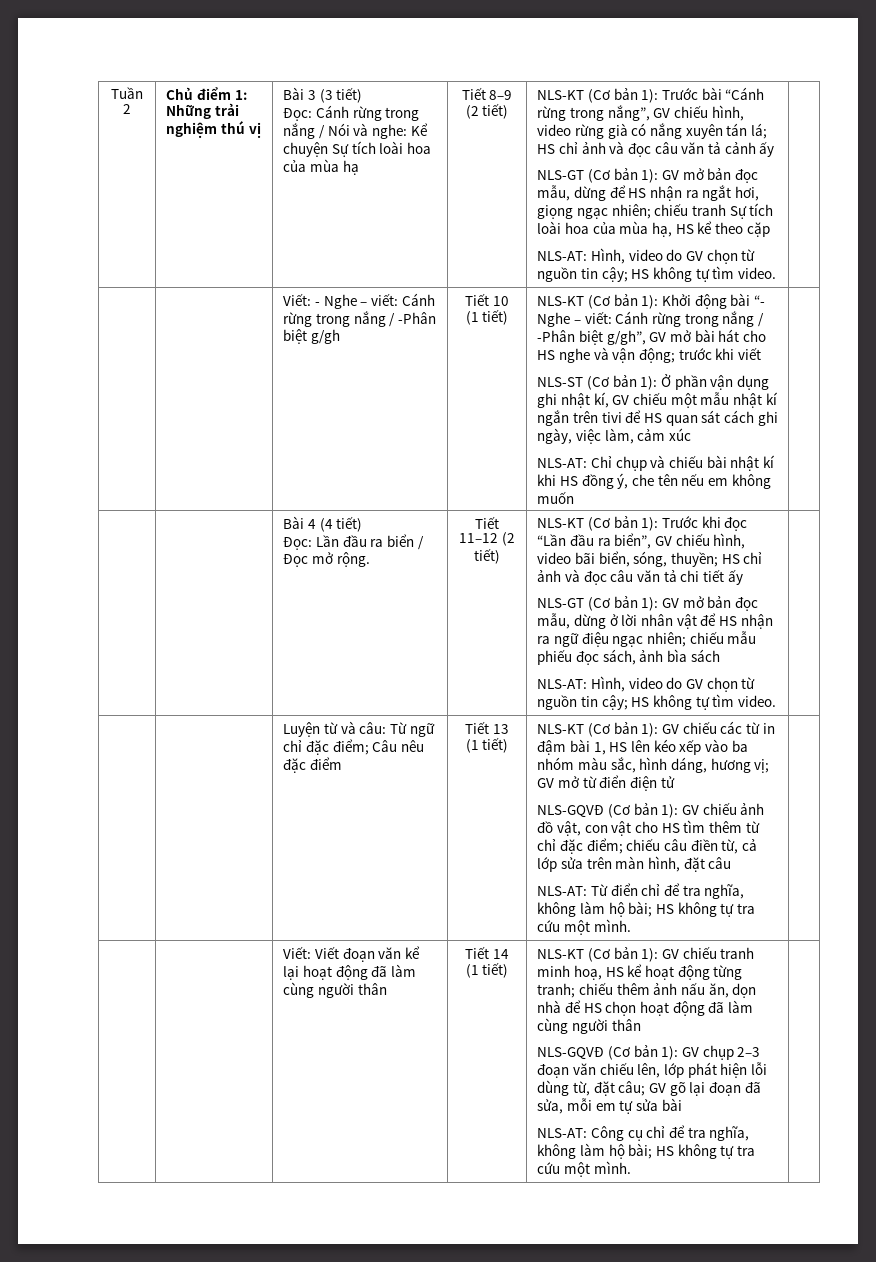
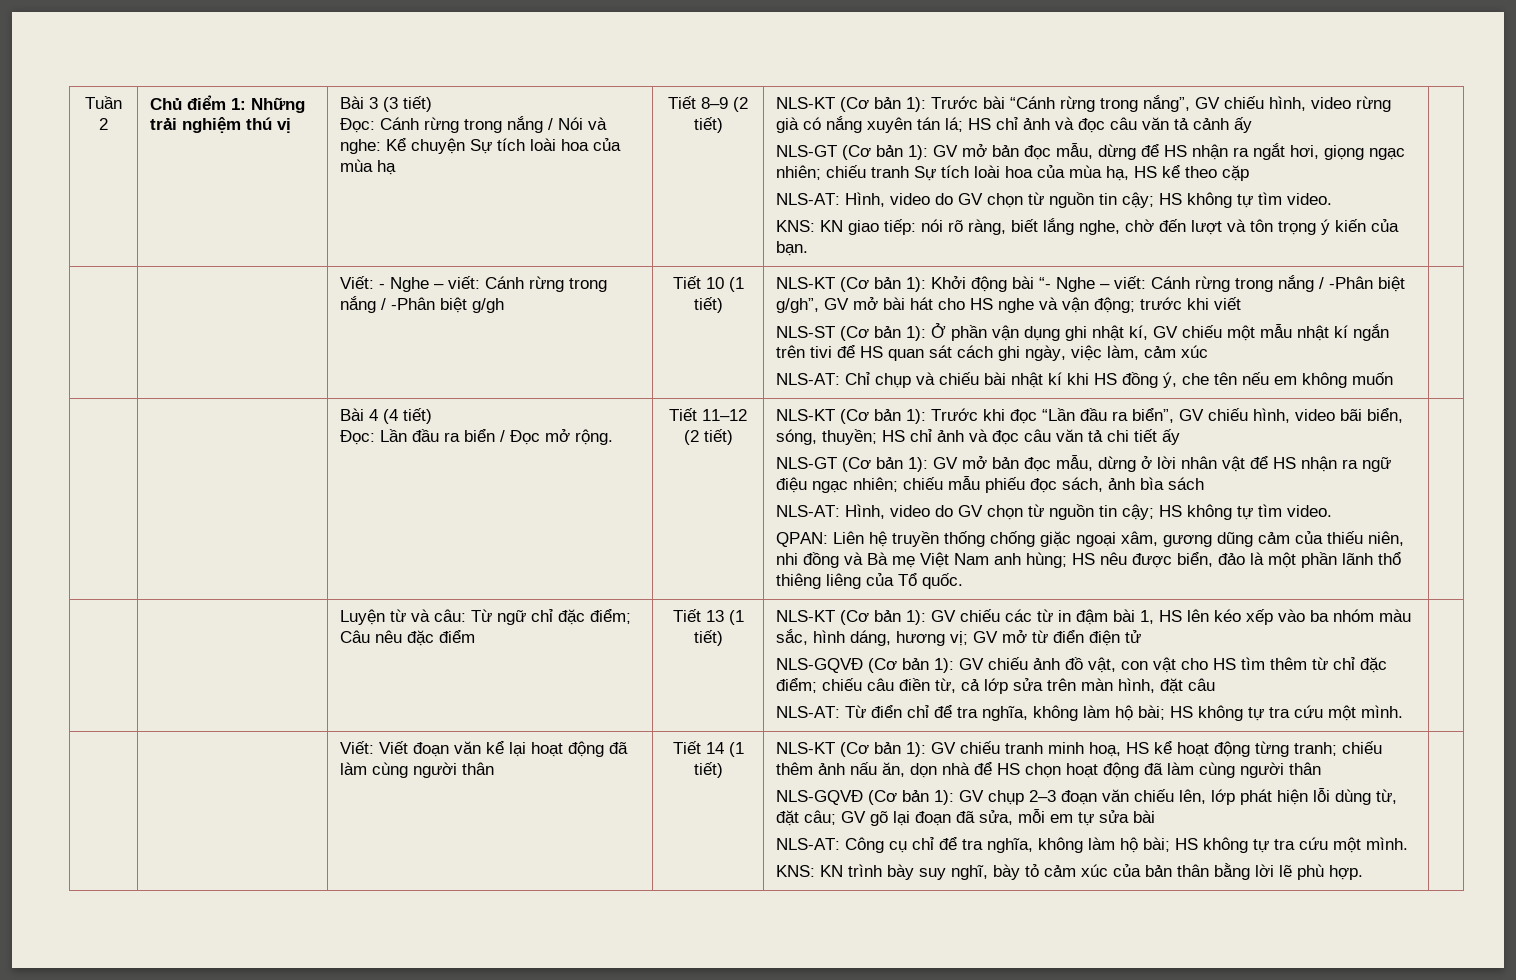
(776, 273) none -> [775,218,1399,235] [775,241,808,256] // KNS: KN giao tiếp: nói rõ ràng, biết lắng nghe, chờ đến lượt và tôn trọng ý kiến của bạn.
(776, 701) none -> [775,531,1404,547] [775,552,1401,568] [775,573,963,589] // QPAN: Liên hệ truyền thống chống giặc ngoại xâm, gương dũng cảm của thiếu niên, nhi đồng và Bà mẹ Việt Nam anh hùng; HS nêu được biển, đảo là một phần lãnh thổ thiêng liêng của Tổ quốc.
(631, 1167) none -> [775,863,1363,880] // KNS: KN trình bày suy nghĩ, bày tỏ cảm xúc của bản thân bằng lời lẽ phù hợp.

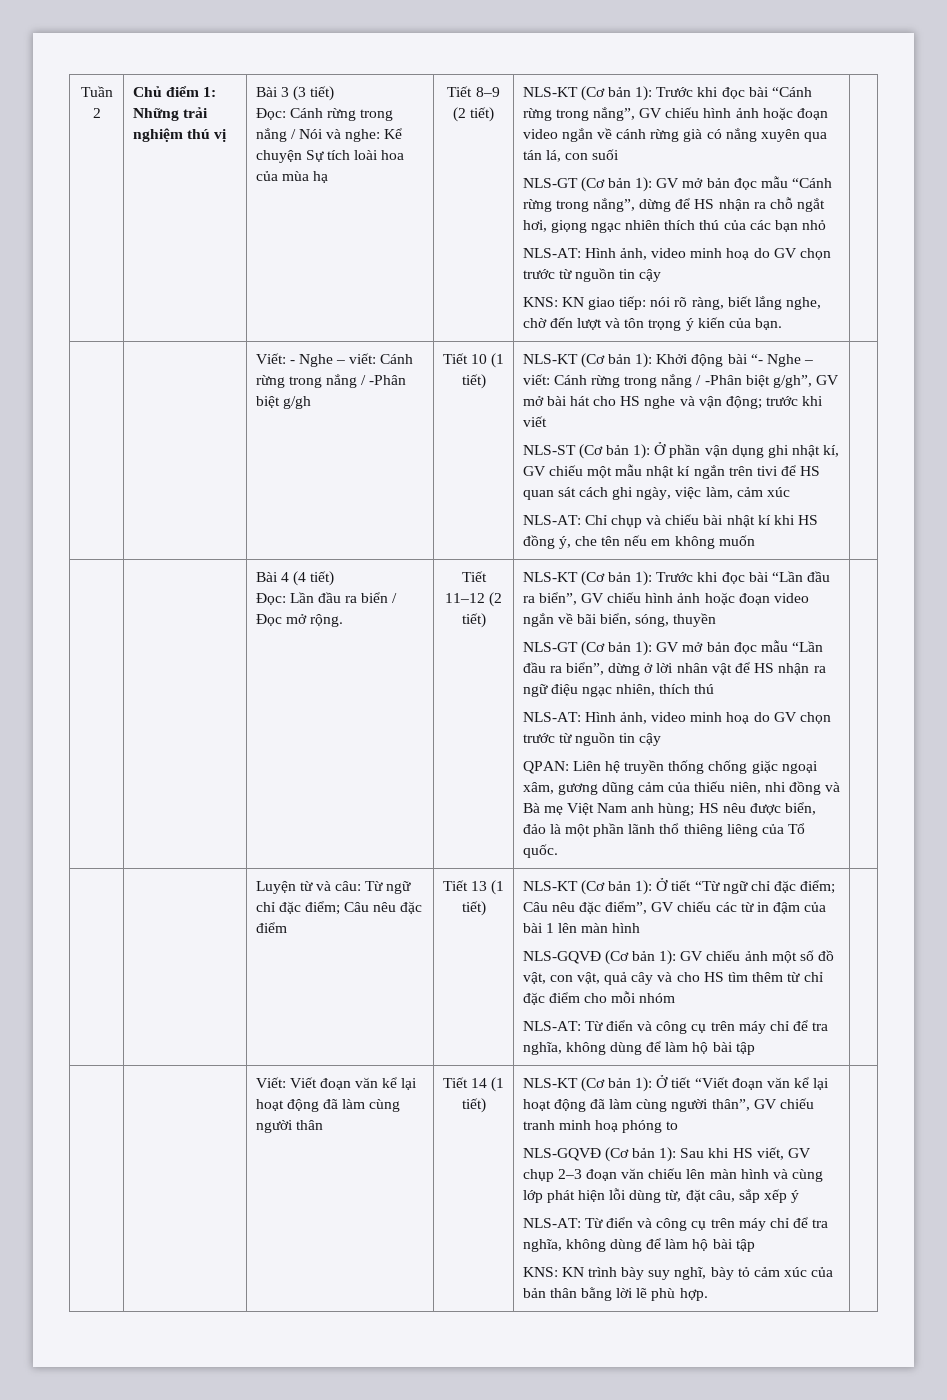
(978, 102) none -> [697,87,745,99] khi đọc
[1268,96,1351,111] hình, video -> [703,107,828,120] [522,128,647,142] hình ảnh hoặc đoạn video ngắn về cánh
[916,117,1252,133] [775,143,1093,160] tán lá; HS chỉ ảnh và đọc câu văn tả cảnh ấy // NLS-GT (Cơ bản 1): GV mở bản đọc mẫu, -> [804,132,828,142] [522,149,620,162] [522,176,833,192] [522,198,635,212] qua tán lá, con suối // NLS-GT (Cơ bản 1): GV mở bản đọc mẫu “Cánh rừng trong nắng”,
(1249, 152) none -> [769,197,793,209] chỗ
[775,165,1249,181] [775,192,1332,208] nhiên; chiếu tranh Sự tích loài hoa của mùa hạ, HS kể theo cặp // NLS-AT: Hình, video do GV chọn từ nguồn tin cậy; HS không tự tìm video. -> [625,220,827,232] [522,248,831,260] [522,268,662,282] nhiên thích thú của các bạn nhỏ // NLS-AT: Hình ảnh, video minh hoạ do GV chọn trước từ nguồn tin cậy
(1037, 416) none -> [748,572,769,582] bài
[1252,408,1403,423] [775,429,1180,445] [775,455,1093,472] hình, video bãi biển, sóng, thuyền; HS chỉ ảnh và đọc câu văn tả chi tiết ấy // NLS-GT (Cơ bản 1): GV mở bản đọc mẫu, -> [645,592,809,605] [522,613,717,627] [522,640,824,656] [522,662,604,675] hình ảnh hoặc đoạn video ngắn về bãi biển, sóng, thuyền // NLS-GT (Cơ bản 1): GV mở bản đọc mẫu “Lần đầu ra biển”,
[852,476,1204,493] [775,504,1332,520] nhiên; chiếu mẫu phiếu đọc sách, ảnh bìa sách // NLS-AT: Hình, video do GV chọn từ nguồn tin cậy; HS không tự tìm video. -> [616,684,715,696] [522,712,831,724] [522,732,662,746] nhiên, thích thú // NLS-AT: Hình ảnh, video minh hoạ do GV chọn trước từ nguồn tin cậy
(926, 617) none -> [656,878,836,894] [522,901,648,914] Ở tiết “Từ ngữ chỉ đặc điểm; Câu nêu đặc điểm”,
[1112,609,1411,625] [775,629,1141,646] bài 1, HS lên kéo xếp vào ba nhóm màu sắc, hình dáng, hương vị; GV mở từ điển điện tử -> [804,902,827,912] [522,923,641,933] của bài 1 lên màn hình
(1060, 664) none -> [771,950,814,963] một số
[1152,657,1176,673] vật -> [576,972,673,985] vật, quả cây và
[775,678,1215,694] [775,705,1403,721] điểm; chiếu câu điền từ, cả lớp sửa trên màn hình, đặt câu // NLS-AT: Từ điển chỉ để tra nghĩa, không làm hộ bài; HS không tự tra cứu một mình. -> [548,991,676,1003] [522,1020,829,1034] [522,1041,755,1055] điểm cho mỗi nhóm // NLS-AT: Từ điển và công cụ trên máy chỉ để tra nghĩa, không dùng để làm hộ bài tập
[930,741,1382,757] [775,762,1321,778] [775,790,954,805] GV chiếu tranh minh hoạ, HS kể hoạt động từng tranh; chiếu thêm ảnh nấu ăn, dọn nhà để HS chọn hoạt động đã làm cùng người thân // NLS-GQVĐ (Cơ bản 1): -> [656,1075,830,1090] [522,1098,814,1112] [522,1120,679,1133] [522,1147,784,1162] Ở tiết “Viết đoạn văn kể lại hoạt động đã làm cùng người thân”, GV chiếu tranh minh hoạ phóng to // NLS-GQVĐ (Cơ bản 1): Sau khi HS viết,
[1178,789,1206,804] lên, -> [686,1169,824,1182] lên màn hình và cùng
[803,809,1155,826] [775,837,1408,853] câu; GV gõ lại đoạn đã sửa, mỗi em tự sửa bài // NLS-AT: Công cụ chỉ để tra nghĩa, không làm hộ bài; HS không tự tra cứu một mình. -> [708,1189,800,1203] [522,1217,829,1231] [522,1238,755,1252] câu, sắp xếp ý // NLS-AT: Từ điển và công cụ trên máy chỉ để tra nghĩa, không dùng để làm hộ bài tập

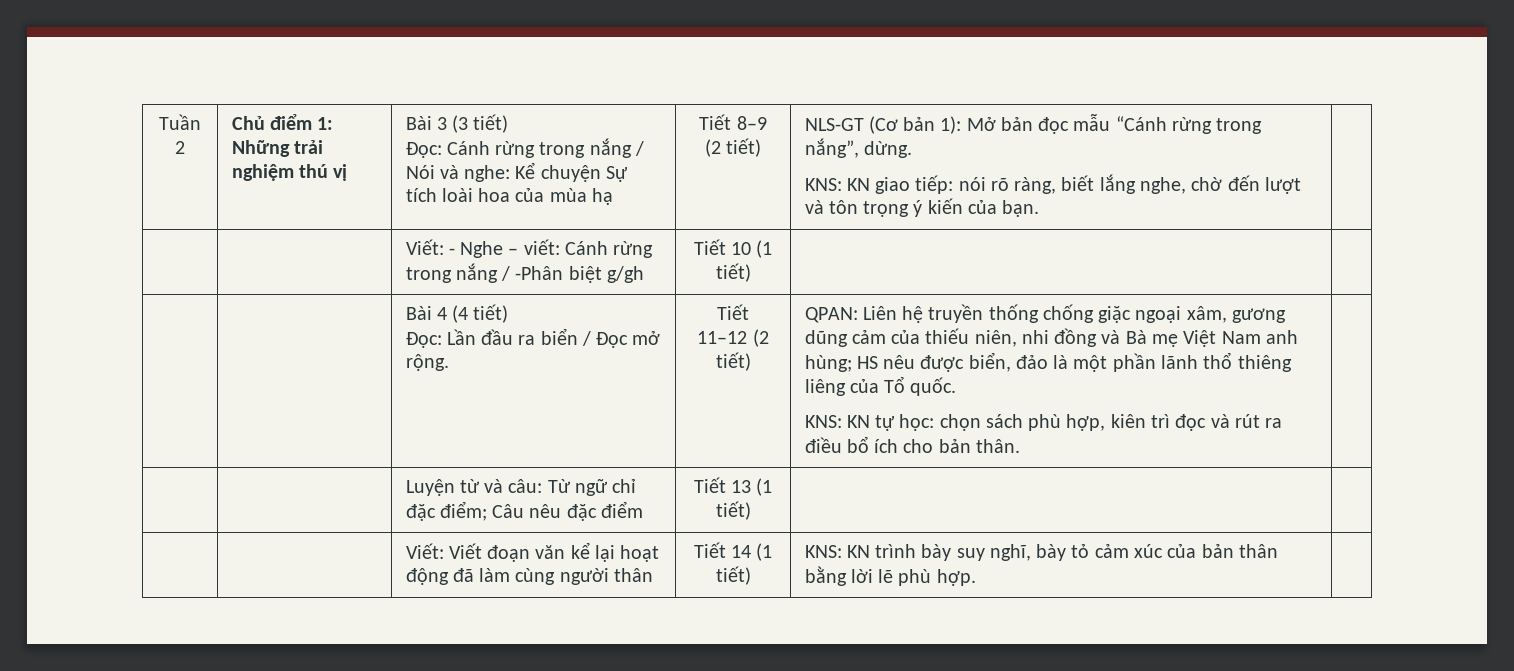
[522,86,812,101] [522,107,828,121] [522,128,828,142] [522,149,620,162] [522,177,704,192] NLS-KT (Cơ bản 1): Trước khi đọc bài “Cánh rừng trong nắng”, GV chiếu hình ảnh hoặc đoạn video ngắn về cánh rừng già có nắng xuyên qua tán lá, con suối // NLS-GT (Cơ bản 1): GV mở -> [804,116,996,134] NLS-GT (Cơ bản 1): Mở
[639,197,826,212] [522,220,827,233] [522,248,831,260] [522,268,662,282] dừng để HS nhận ra chỗ ngắt hơi, giọng ngạc nhiên thích thú của các bạn nhỏ // NLS-AT: Hình ảnh, video minh hoạ do GV chọn trước từ nguồn tin cậy -> [863,141,912,158] dừng.
[522,353,814,368] [522,374,840,388] [522,396,824,409] [522,416,547,427] [522,442,840,459] [522,464,821,479] [522,487,790,500] [522,514,819,528] [522,535,755,549] NLS-KT (Cơ bản 1): Khởi động bài “- Nghe – viết: Cánh rừng trong nắng / -Phân biệt g/gh”, GV mở bài hát cho HS nghe và vận động; trước khi viết // NLS-ST (Cơ bản 1): Ở phần vận dụng ghi nhật kí, GV chiếu một mẫu nhật kí ngắn trên tivi để HS quan sát cách ghi ngày, việc làm, cảm xúc // NLS-AT: Chỉ chụp và chiếu bài nhật kí khi HS đồng ý, che tên nếu em không muốn -> (751, 272) none
[522,571,831,586] [522,592,809,605] [522,613,717,627] [522,640,824,656] [522,662,826,676] [522,684,715,697] [522,712,831,724] [522,732,662,746] NLS-KT (Cơ bản 1): Trước khi đọc bài “Lần đầu ra biển”, GV chiếu hình ảnh hoặc đoạn video ngắn về bãi biển, sóng, thuyền // NLS-GT (Cơ bản 1): GV mở bản đọc mẫu “Lần đầu ra biển”, dừng ở lời nhân vật để HS nhận ra ngữ điệu ngạc nhiên, thích thú // NLS-AT: Hình ảnh, video minh hoạ do GV chọn trước từ nguồn tin cậy // -> (751, 361) none
(558, 851) none -> [804,414,1283,431] [804,436,1020,453] // KNS: KN tự học: chọn sách phù hợp, kiên trì đọc và rút ra điều bổ ích cho bản thân.
[522,878,836,895] [522,901,827,914] [522,923,641,933] [522,950,835,965] [522,972,824,985] [522,991,676,1005] [522,1020,829,1034] [522,1041,755,1055] NLS-KT (Cơ bản 1): Ở tiết “Từ ngữ chỉ đặc điểm; Câu nêu đặc điểm”, GV chiếu các từ in đậm của bài 1 lên màn hình // NLS-GQVĐ (Cơ bản 1): GV chiếu ảnh một số đồ vật, con vật, quả cây và cho HS tìm thêm từ chỉ đặc điểm cho mỗi nhóm // NLS-AT: Từ điển và công cụ trên máy chỉ để tra nghĩa, không dùng để làm hộ bài tập -> (751, 510) none
[522,1075,830,1092] [522,1098,814,1112] [522,1120,679,1133] [522,1147,811,1162] [522,1168,824,1182] [522,1188,800,1203] [522,1217,829,1231] [522,1238,755,1252] NLS-KT (Cơ bản 1): Ở tiết “Viết đoạn văn kể lại hoạt động đã làm cùng người thân”, GV chiếu tranh minh hoạ phóng to // NLS-GQVĐ (Cơ bản 1): Sau khi HS viết, GV chụp 2–3 đoạn văn chiếu lên màn hình và cùng lớp phát hiện lỗi dùng từ, đặt câu, sắp xếp ý // NLS-AT: Từ điển và công cụ trên máy chỉ để tra nghĩa, không dùng để làm hộ bài tập // -> (751, 575) none

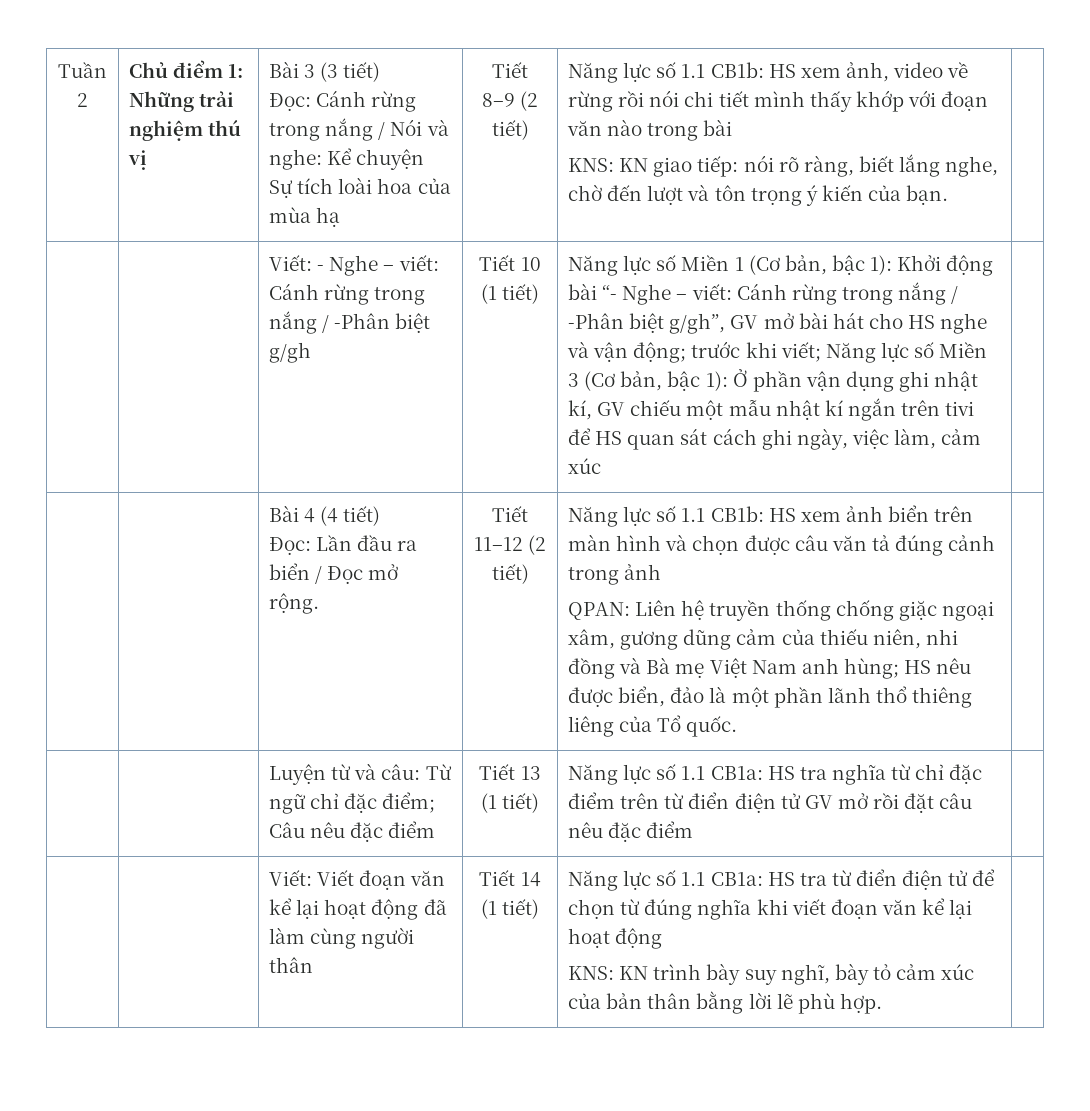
[804,114,1263,134] [804,138,912,158] NLS-GT (Cơ bản 1): Mở bản đọc mẫu “Cánh rừng trong nắng”, dừng. -> [568,62,969,83] [568,90,989,112] [567,119,733,141] Năng lực số 1.1 CB1b: HS xem ảnh, video về rừng rồi nói chi tiết mình thấy khớp với đoạn văn nào trong bài
(751, 272) none -> [568,255,994,276] [568,282,959,305] [568,312,988,334] [567,341,988,363] [568,369,979,392] [568,398,975,421] [568,428,982,450] [568,458,602,474] Năng lực số Miền 1 (Cơ bản, bậc 1): Khởi động bài “- Nghe – viết: Cánh rừng trong nắng / -Phân biệt g/gh”, GV mở bài hát cho HS nghe và vận động; trước khi viết; Năng lực số Miền 3 (Cơ bản, bậc 1): Ở phần vận dụng ghi nhật kí, GV chiếu một mẫu nhật kí ngắn trên tivi để HS quan sát cách ghi ngày, việc làm, cảm xúc
(751, 361) none -> [568,505,974,527] [568,534,996,556] [568,564,662,585] Năng lực số 1.1 CB1b: HS xem ảnh biển trên màn hình và chọn được câu văn tả đúng cảnh trong ảnh //
[804,414,1283,431] [804,436,1020,453] // KNS: KN tự học: chọn sách phù hợp, kiên trì đọc và rút ra điều bổ ích cho bản thân. -> (738, 726) none
(751, 510) none -> [568,764,983,785] [568,792,973,813] [568,821,694,842] Năng lực số 1.1 CB1a: HS tra nghĩa từ chỉ đặc điểm trên từ điển điện tử GV mở rồi đặt câu nêu đặc điểm
(751, 575) none -> [568,869,996,891] [568,898,973,920] [568,928,663,949] Năng lực số 1.1 CB1a: HS tra từ điển điện tử để chọn từ đúng nghĩa khi viết đoạn văn kể lại hoạt động //

